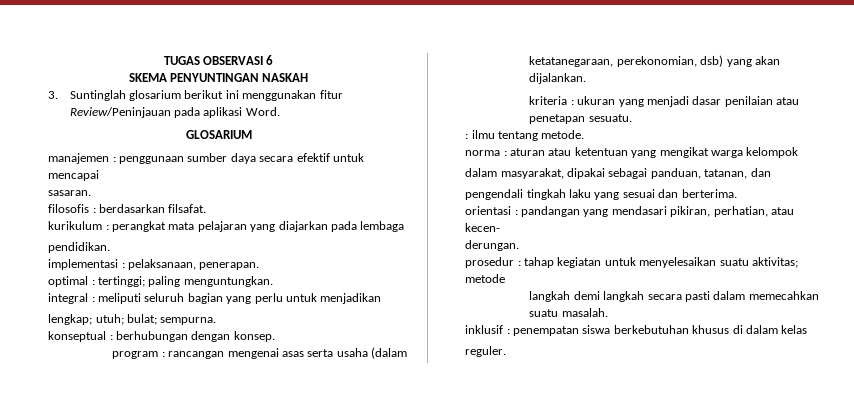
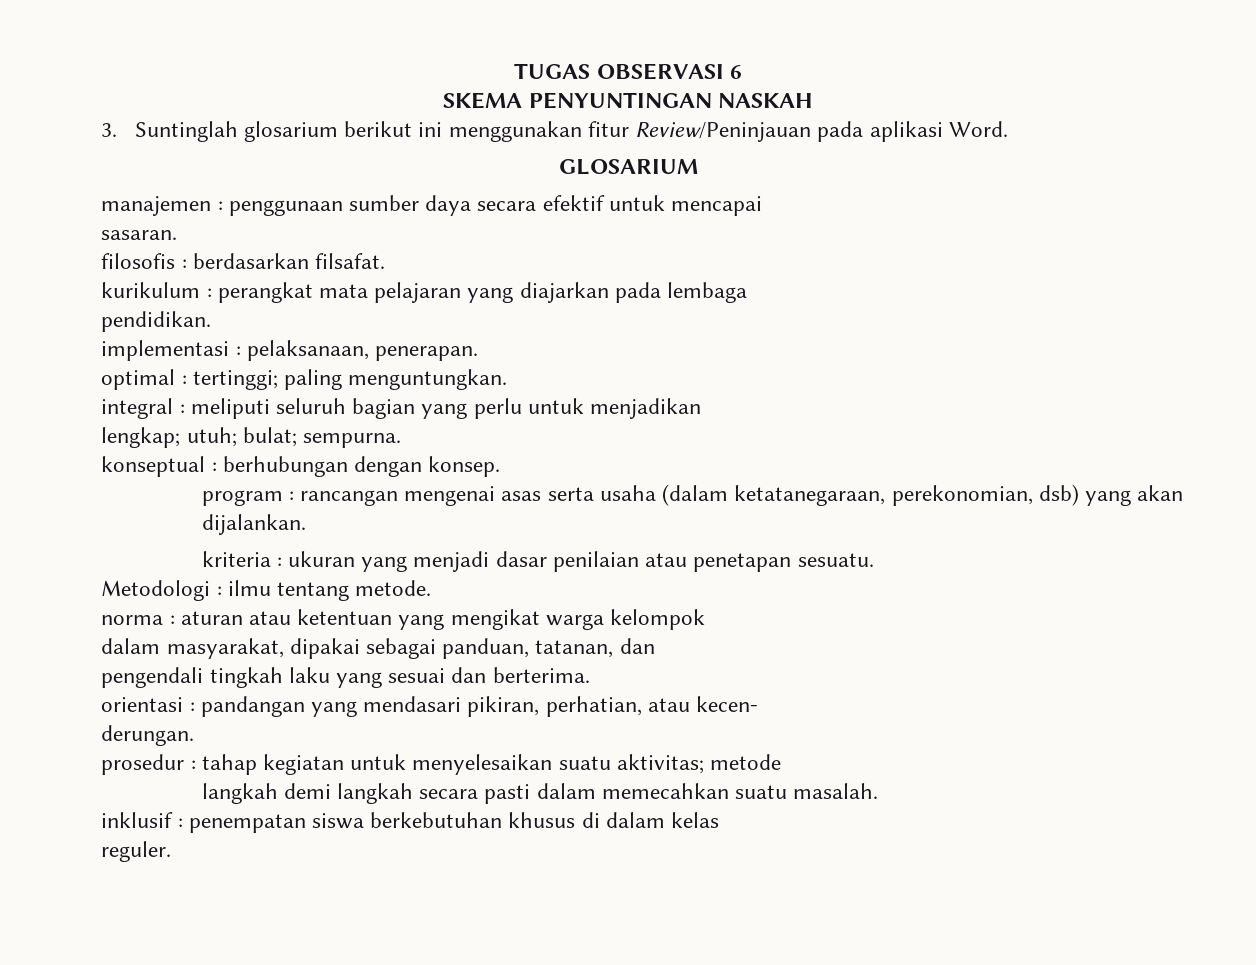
(632, 118) none -> [101,580,211,601] Metodologi

